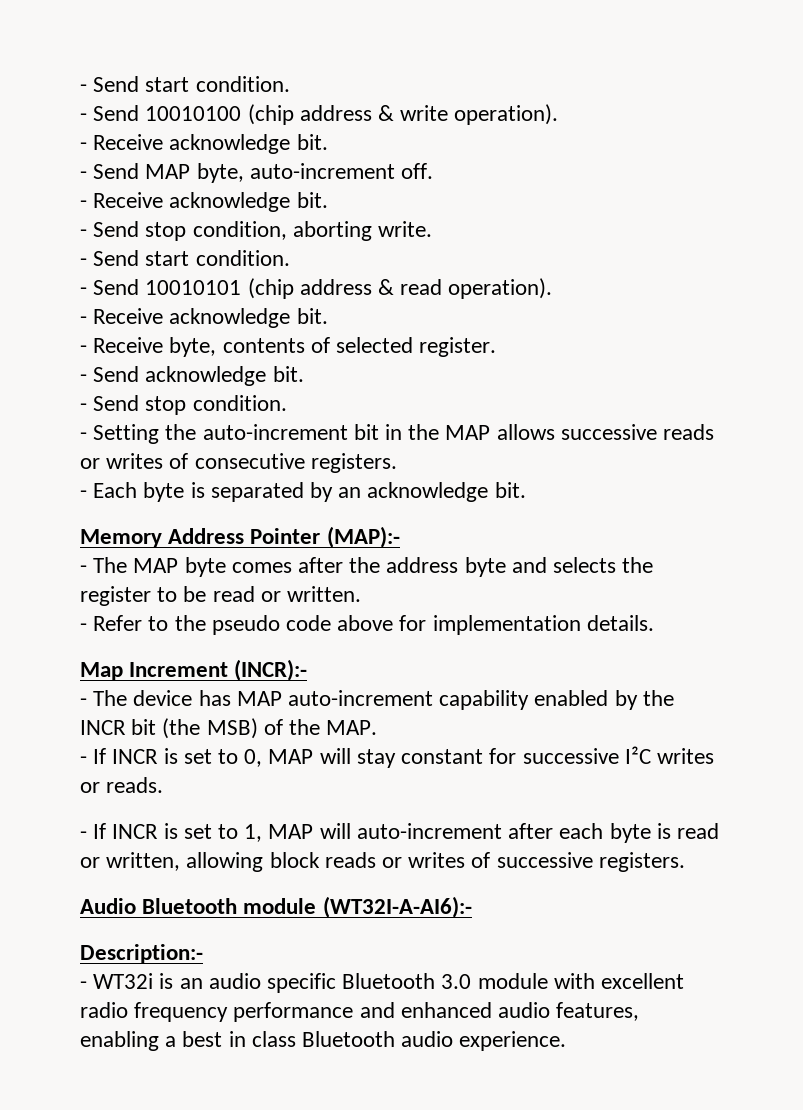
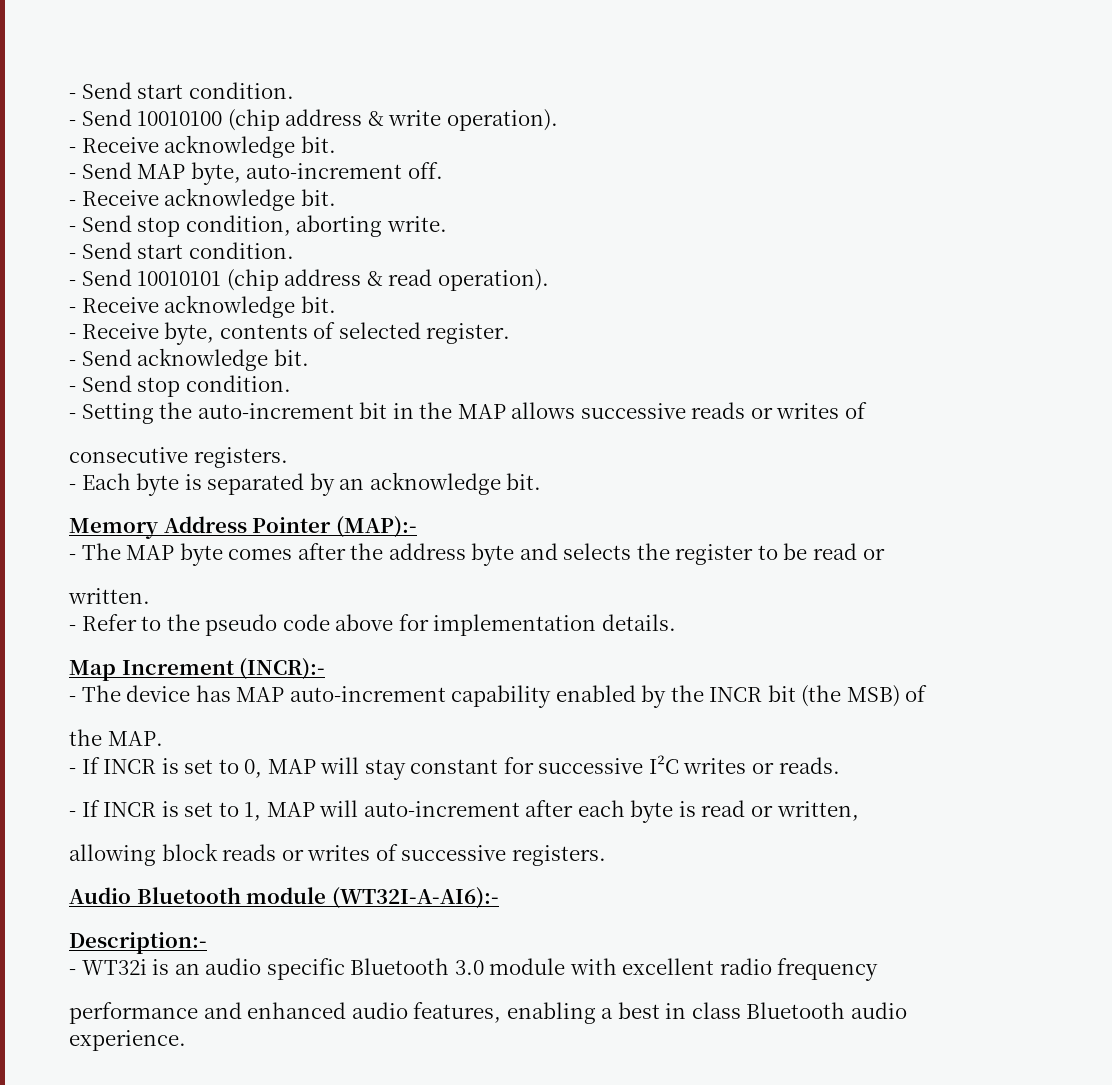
(189, 461) none -> (867, 410) //
(281, 596) none -> (885, 554) //
(283, 727) none -> (928, 693) //
(181, 861) none -> (859, 811) //
(229, 1012) none -> (879, 969) //
(454, 1039) none -> (907, 1010) //

